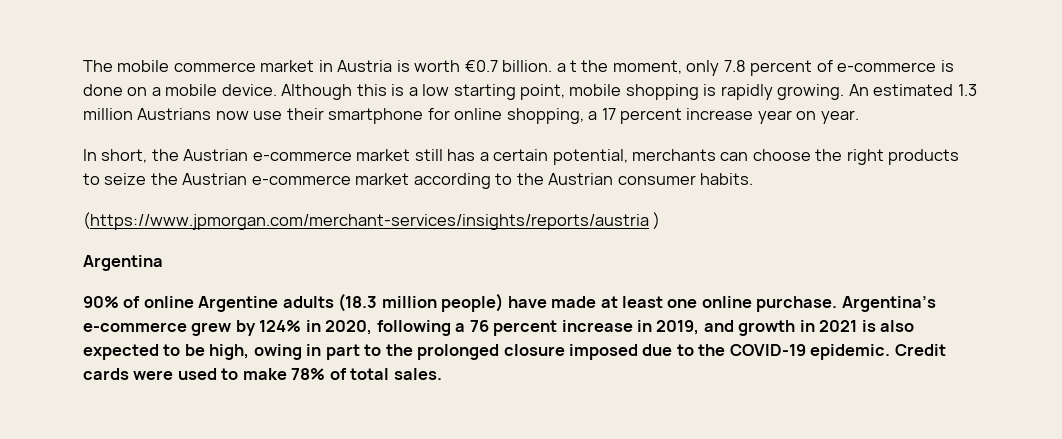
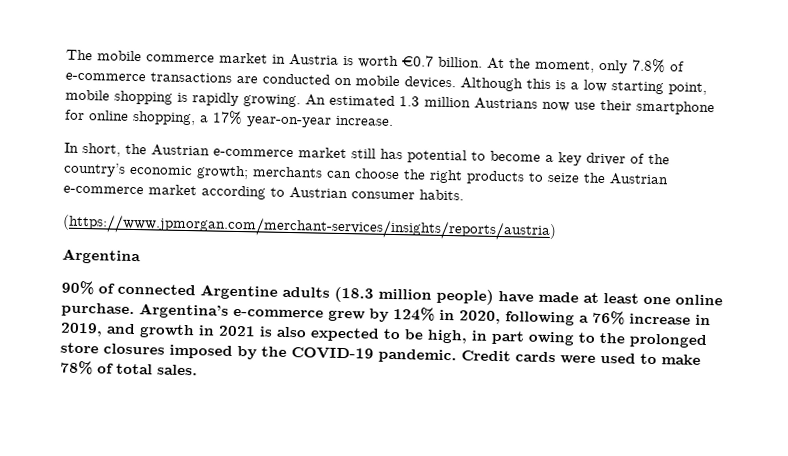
[556,60,578,72] a t -> [487,57,505,70] At
[723,60,954,76] [83,84,277,96] 7.8 percent of e-commerce is done on a mobile device. -> [632,58,685,74] [65,72,456,90] 7.8% of e-commerce transactions are conducted on mobile devices.
[601,108,859,124] 17 percent increase year on year. -> [212,110,394,128] 17% year-on-year increase.
[479,149,628,165] a certain potential, -> [407,149,670,166] [63,162,249,180] potential to become a key driver of the country’s economic growth;
[516,173,544,185] the -> (285, 192) none
[83,212,661,230] (https://www.jpmorgan.com/merchant-services/insights/reports/austria ) -> [62,213,557,242] (https://www.jpmorgan.com/merchant-services/insights/reports/austria)
[143,296,194,308] online -> [117,283,196,296] connected
[469,320,558,336] 76 percent -> [592,310,625,325] 76%
[253,344,302,360] owing -> (468, 336) none
(360, 352) none -> [528,331,575,346] owing
[503,344,694,360] closure imposed due to -> [60,342,257,360] store closures imposed by
[810,344,891,360] epidemic. -> [378,348,457,364] pandemic.

